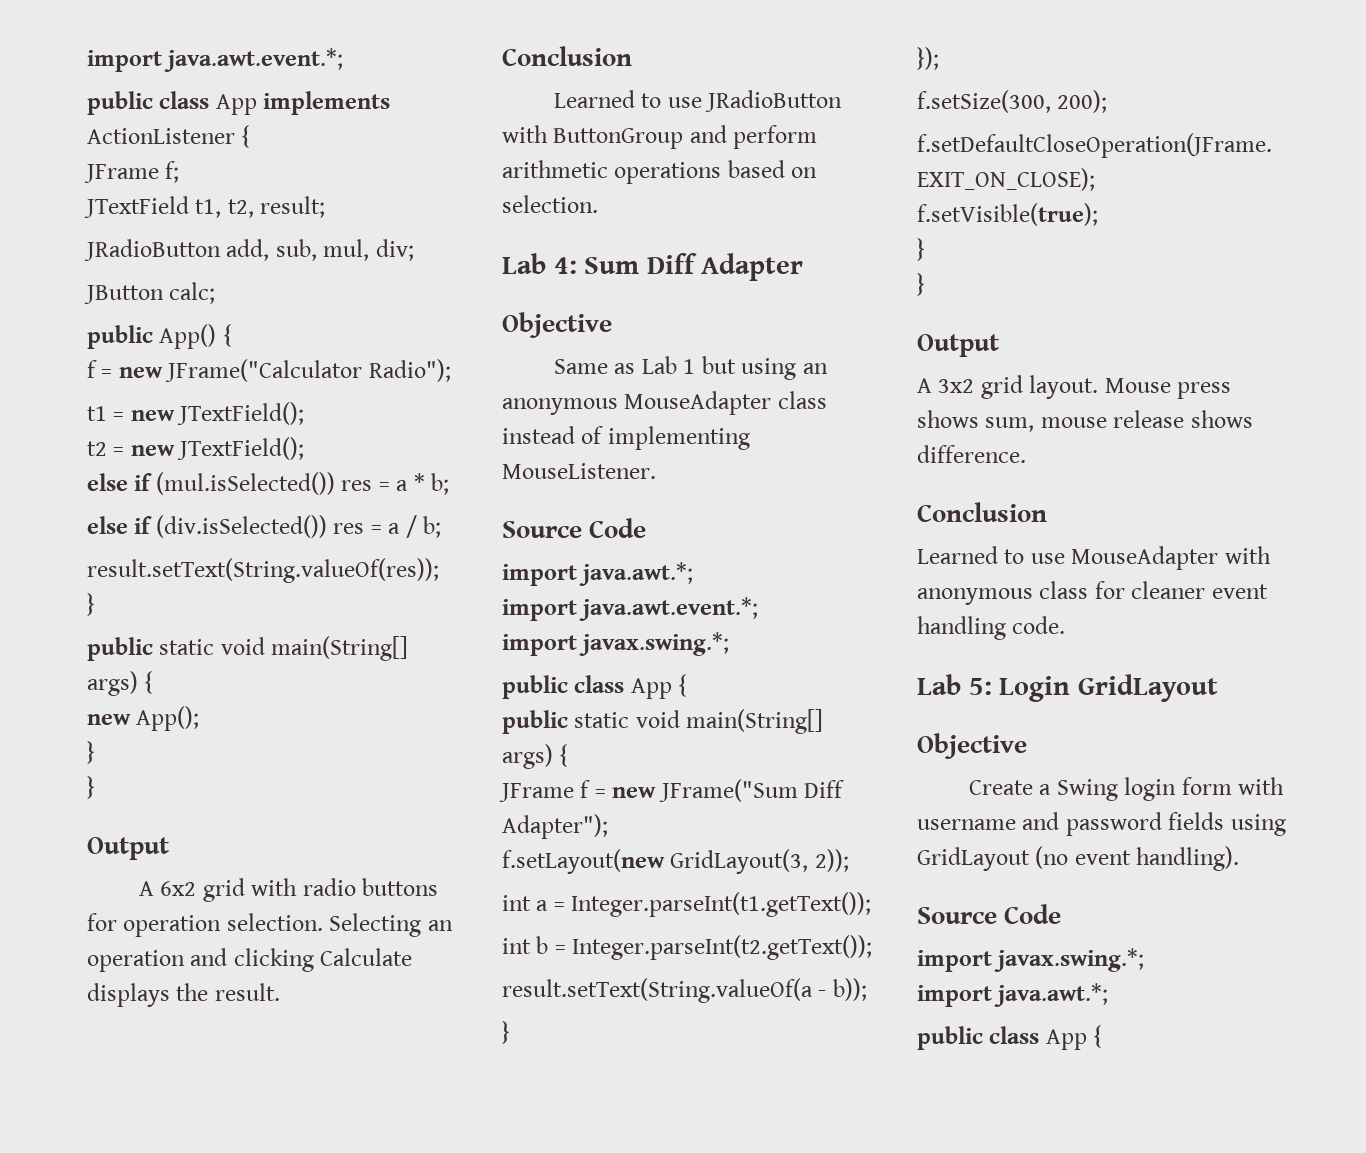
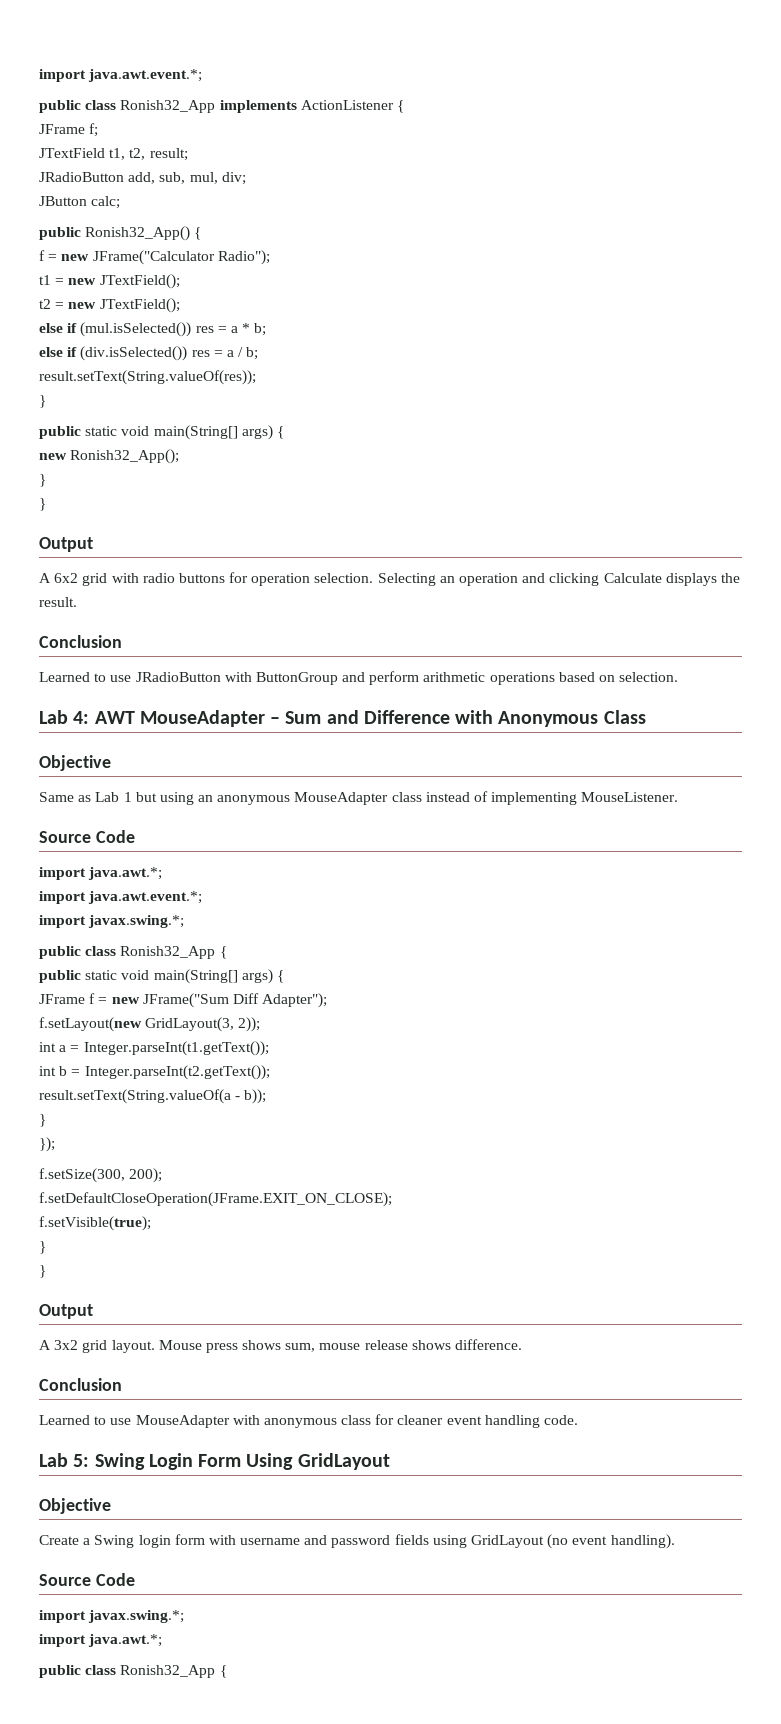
[215,94,257,115] App -> [120,100,216,113] Ronish32_App
[159,324,217,349] App() -> [85,226,191,241] Ronish32_App()
[136,706,200,731] App(); -> [70,449,180,464] Ronish32_App();
[584,253,804,281] Sum Diff Adapter -> [94,710,646,727] AWT MouseAdapter – Sum and Difference with Anonymous Class
[630,678,672,699] App -> [120,946,216,959] Ronish32_App
[999,676,1071,702] Login -> [94,1453,294,1470] Swing Login Form Using
[1045,1029,1087,1050] App -> [120,1665,216,1678] Ronish32_App

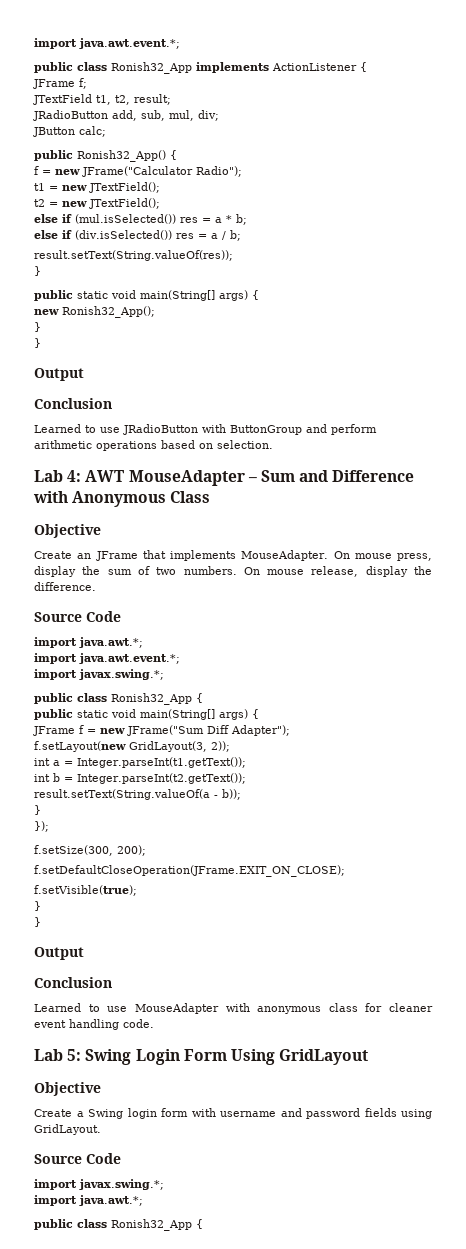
[39,572,740,586] [39,597,77,607] // A 6x2 grid with radio buttons for operation selection. Selecting an operation and clicking Calculate displays the result. -> (84, 374) none
[39,791,679,805] Same as Lab 1 but using an anonymous MouseAdapter class instead of implementing MouseListener. -> [34,550,432,561] [34,566,433,577] [34,582,96,591] Create an JFrame that implements MouseAdapter. On mouse press, display the sum of two numbers. On mouse release, display the difference.
[39,1339,523,1353] // A 3x2 grid layout. Mouse press shows sum, mouse release shows difference. -> (84, 953) none
[471,1534,675,1549] GridLayout (no event handling). -> [34,1124,101,1135] GridLayout.

